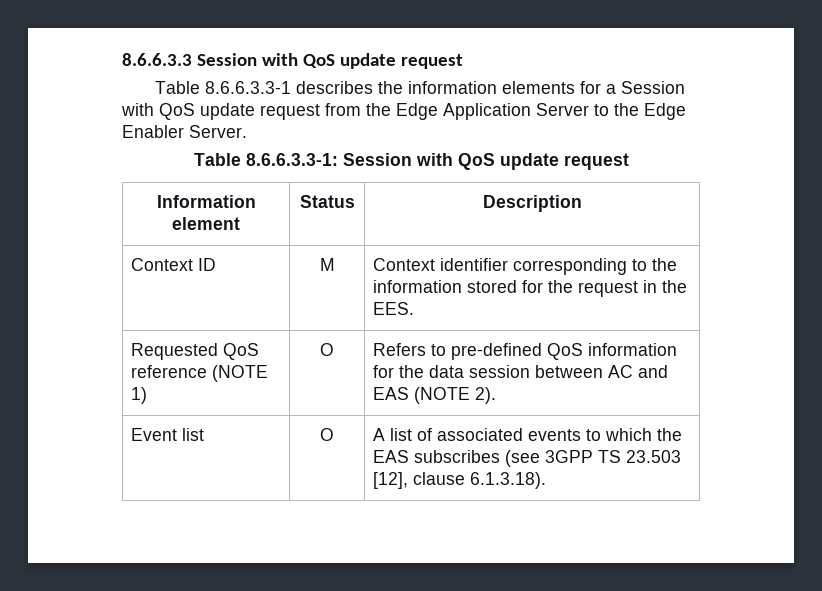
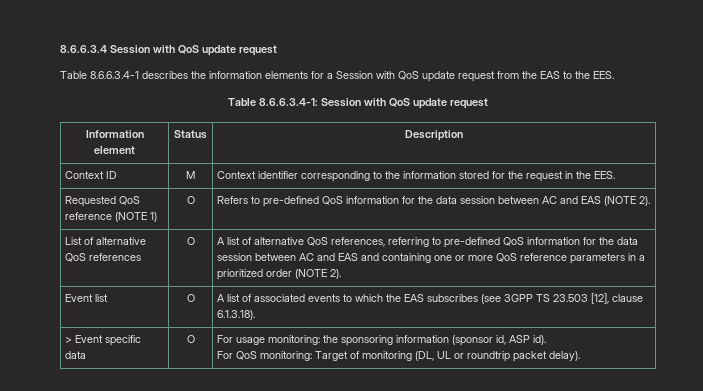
[122,53,192,66] 8.6.6.3.3 -> [60,45,107,53] 8.6.6.3.4
[204,81,291,94] 8.6.6.3.3-1 -> [90,71,139,79] 8.6.6.3.4-1
[396,103,686,120] [122,125,247,138] [193,153,338,166] Edge Application Server to the Edge Enabler Server. // Table 8.6.6.3.3-1: -> [540,71,614,79] [228,98,318,106] EAS to the EES. // Table 8.6.6.3.4-1:
(497, 395) none -> [64,237,146,245] [64,253,141,262] [186,237,195,245] [216,237,638,248] [216,253,645,264] [216,269,341,280] // List of alternative QoS references | O | A list of alternative QoS references, referring to pre-defined QoS information for the data session between AC and EAS and containing one or more QoS reference parameters in a prioritized order (NOTE 2).
(547, 480) none -> [64,335,141,346] [64,351,86,359] [186,335,195,343] [216,335,546,346] [216,351,580,362] // > Event specific data | O | For usage monitoring: the sponsoring information (sponsor id, ASP id). // For QoS monitoring: Target of monitoring (DL, UL or roundtrip packet delay).

